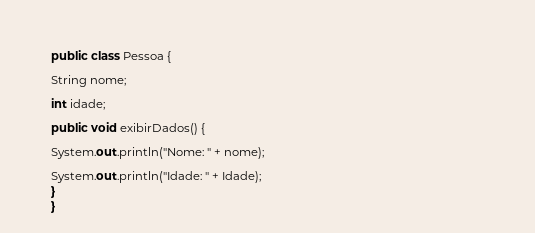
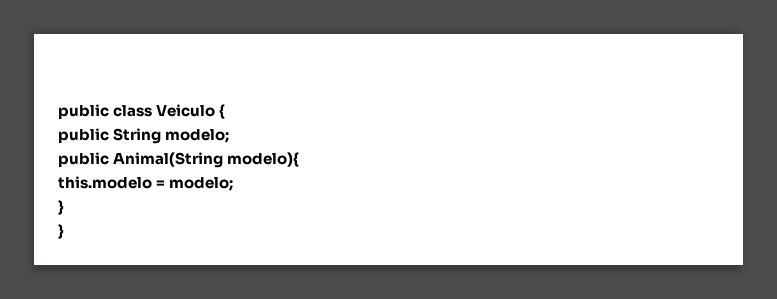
[123,51,172,63] [51,75,127,87] [51,98,106,110] [51,122,206,135] [51,147,265,159] [51,171,262,183] Pessoa { // String nome; // int idade; // public void exibirDados() { // System.out.println("Nome: " + nome); // System.out.println("Idade: " + Idade); -> [156,104,226,119] [58,128,230,144] [58,152,300,168] [58,176,234,191] Veiculo { // public String modelo; // public Animal(String modelo){ // this.modelo = modelo;

